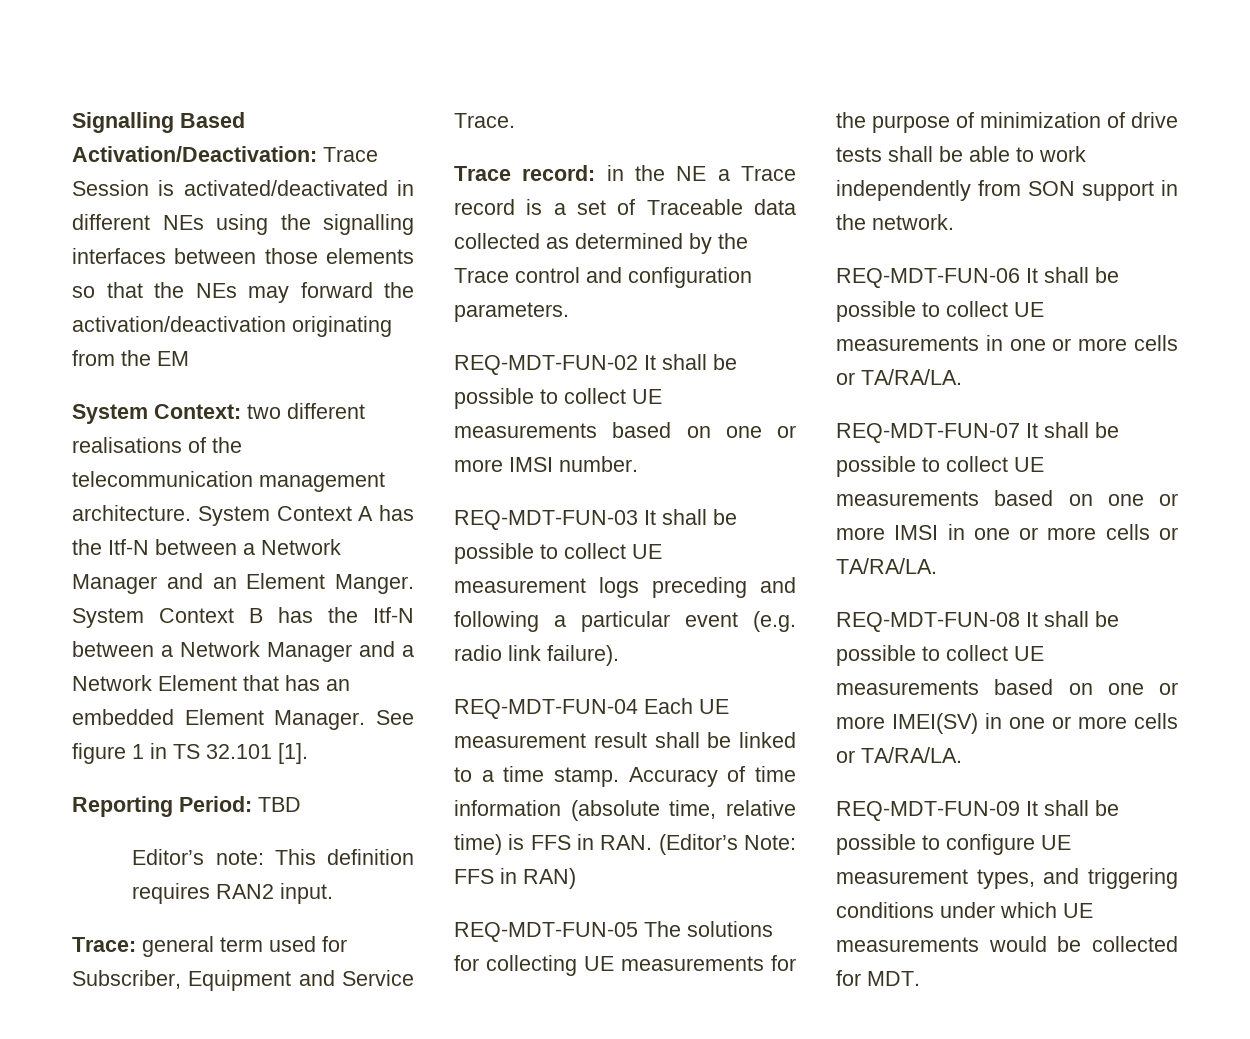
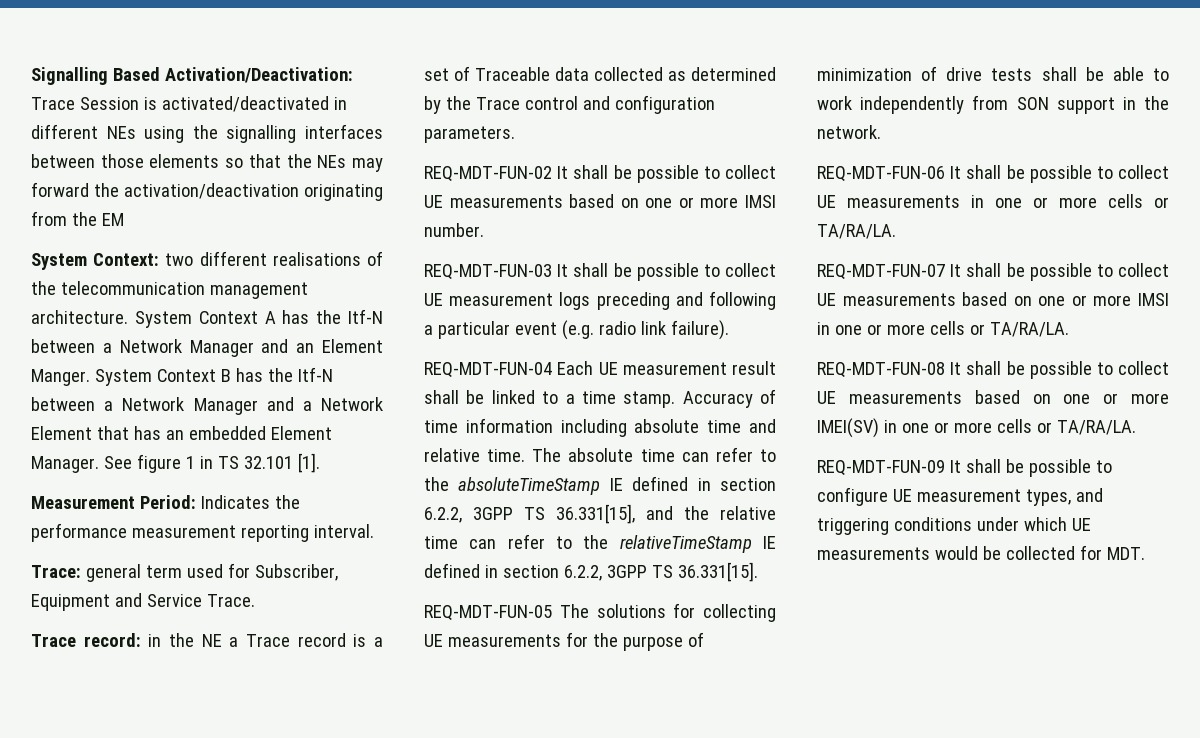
[72,796,301,817] [132,849,414,865] [132,883,334,904] Reporting Period: TBD // Editor’s note: This definition requires RAN2 input. -> [31,495,300,509] [31,523,374,542] Measurement Period: Indicates the performance measurement reporting interval.
[570,800,796,821] [454,834,796,855] [454,868,576,889] (absolute time, relative time) is FFS in RAN. (Editor’s Note: FFS in RAN) -> [560,419,776,437] [424,447,776,462] [424,476,776,495] [424,504,776,524] [424,534,776,553] [424,562,758,582] including absolute time and relative time. The absolute time can refer to the absoluteTimeStamp IE defined in section 6.2.2, 3GPP TS 36.331[15], and the relative time can refer to the relativeTimeStamp IE defined in section 6.2.2, 3GPP TS 36.331[15].

